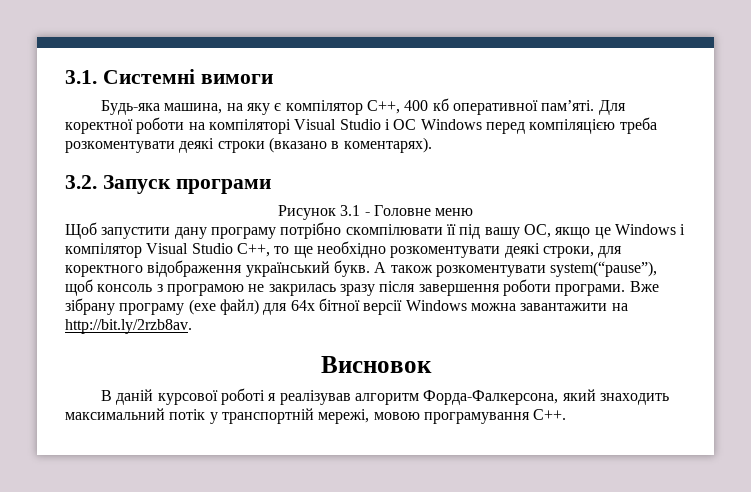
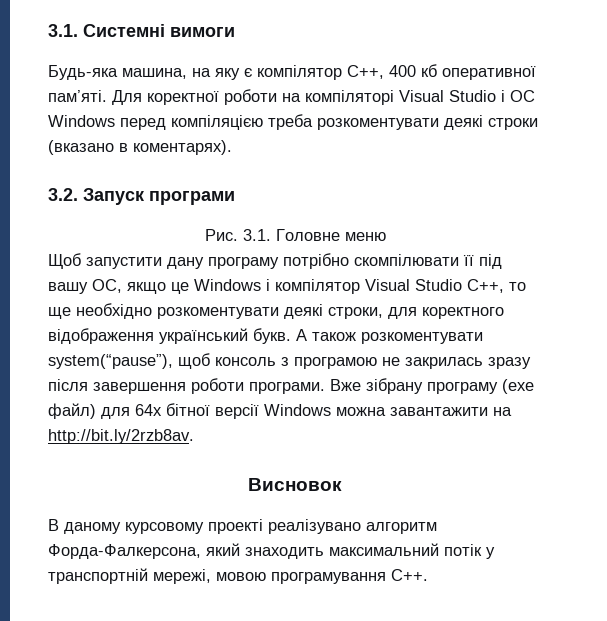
[277,205,370,220] Рисунок 3.1 - -> [204,229,271,241] Рис. 3.1.
[116,388,351,405] даній курсової роботі я реалізував -> [64,519,361,534] даному курсовому проекті реалізувано

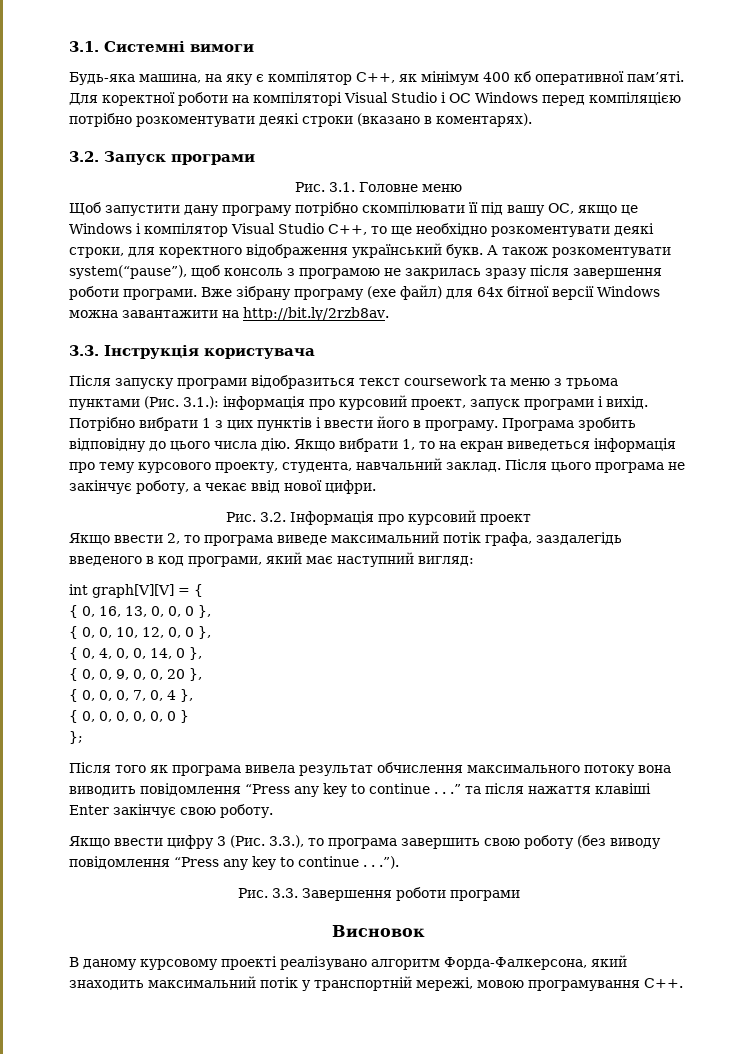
(384, 72) none -> [399,71,479,85] як мінімум
[268,114,313,130] треба -> [69,113,132,127] потрібно
(194, 436) none -> [69,345,315,359] [69,375,618,389] [69,395,648,410] [69,416,636,431] [69,438,676,452] [69,458,685,473] [69,480,376,494] [226,510,531,525] [69,531,622,546] [69,552,474,567] [69,584,203,598] [69,605,211,618] [69,626,211,639] [69,647,202,660] [69,668,202,681] [69,689,193,702] [69,710,189,723] [69,731,83,744] [69,762,671,776] [69,783,651,797] [69,804,273,818] [69,835,661,849] [69,856,399,870] [237,887,520,901] // 3.3. Інструкція користувача // Після запуску програми відобразиться текст coursework та меню з трьома пунктами (Рис. 3.1.): інформація про курсовий проект, запуск програми і вихід. Потрібно вибрати 1 з цих пунктів і ввести його в програму. Програма зробить відповідну до цього числа дію. Якщо вибрати 1, то на екран виведеться інформація про тему курсового проекту, студента, навчальний заклад. Після цього програма не закінчує роботу, а чекає ввід нової цифри. // Рис. 3.2. Інформація про курсовий проект // Якщо ввести 2, то програма виведе максимальний потік графа, заздалегідь введеного в код програми, який має наступний вигляд: // int graph[V][V] = { // { 0, 16, 13, 0, 0, 0 }, // { 0, 0, 10, 12, 0, 0 }, // { 0, 4, 0, 0, 14, 0 }, // { 0, 0, 9, 0, 0, 20 }, // { 0, 0, 0, 7, 0, 4 }, // { 0, 0, 0, 0, 0, 0 } // }; // Після того як програма вивела результат обчислення максимального потоку вона виводить повідомлення “Press any key to continue . . .” та після нажаття клавіші Enter закінчує свою роботу. // Якщо ввести цифру 3 (Рис. 3.3.), то програма завершить свою роботу (без виводу повідомлення “Press any key to continue . . .”). // Рис. 3.3. Завершення роботи програми

